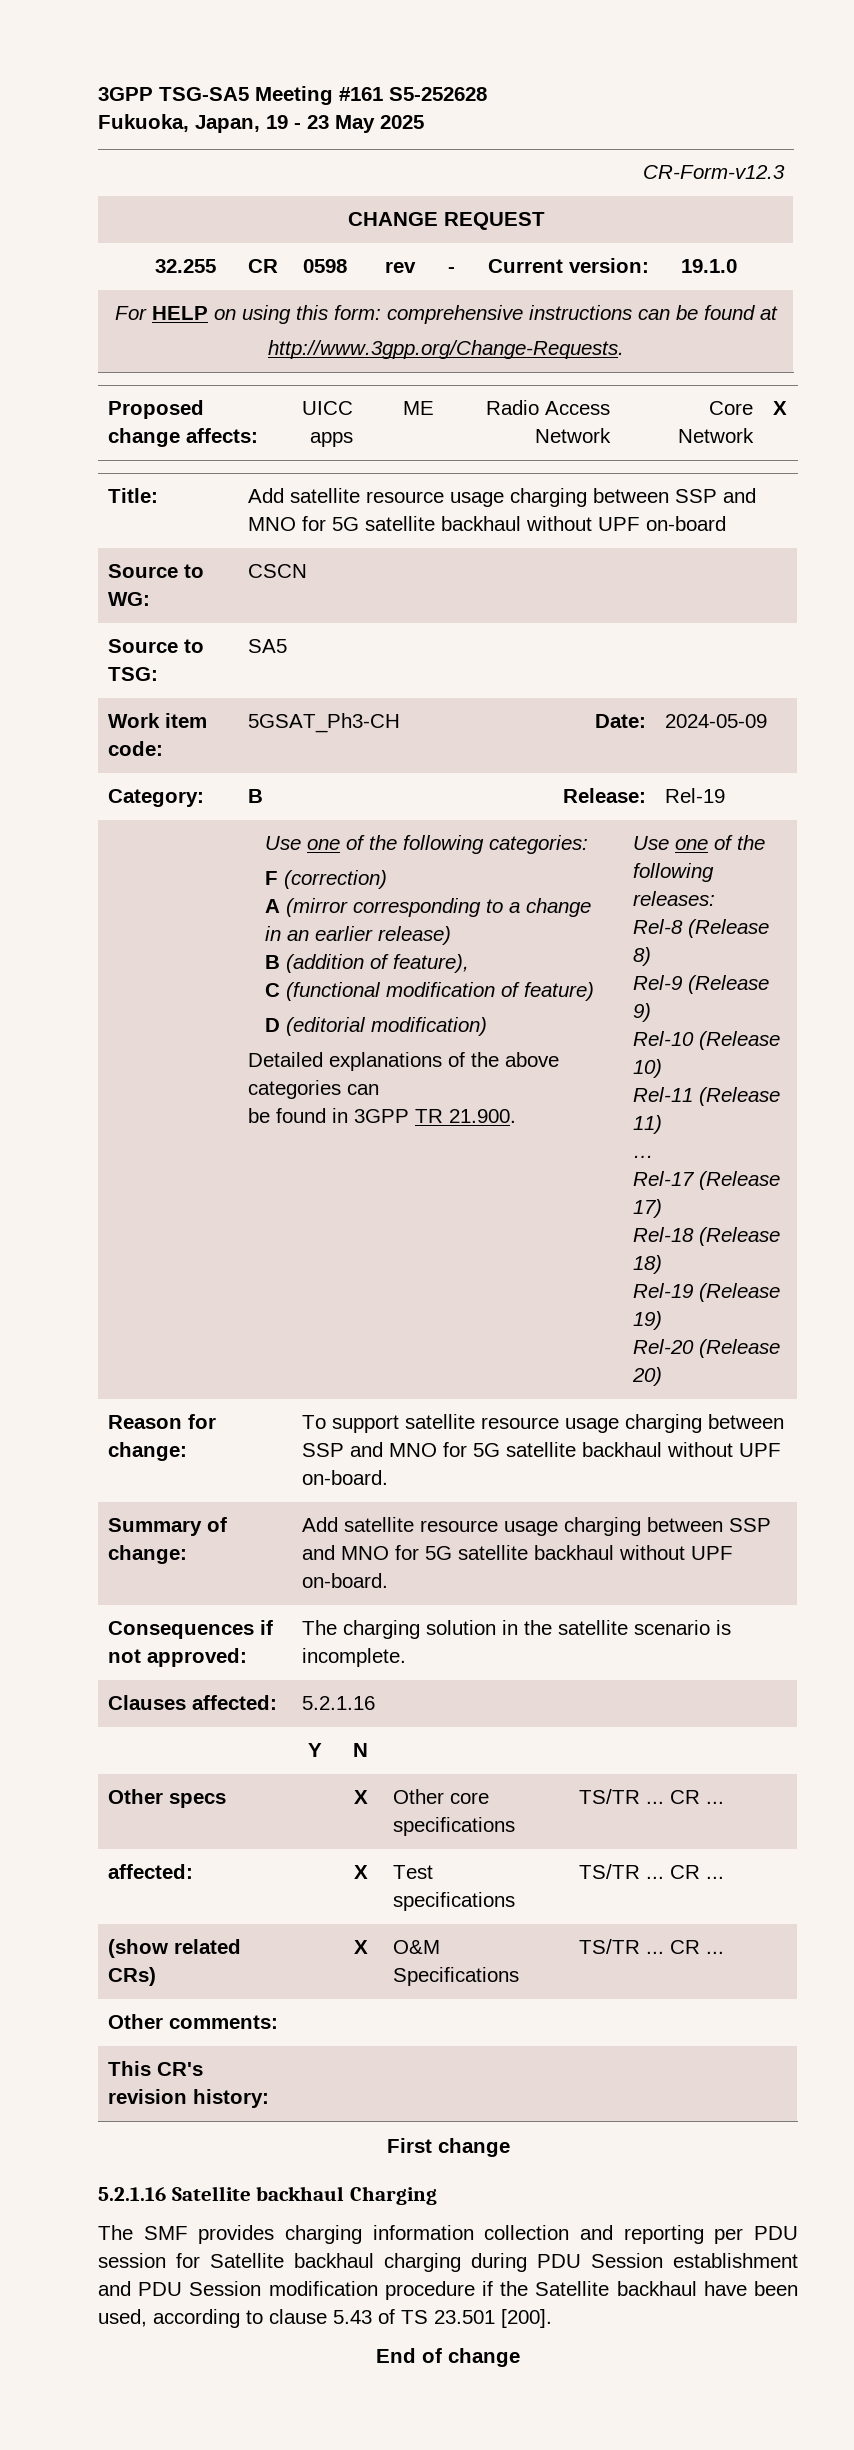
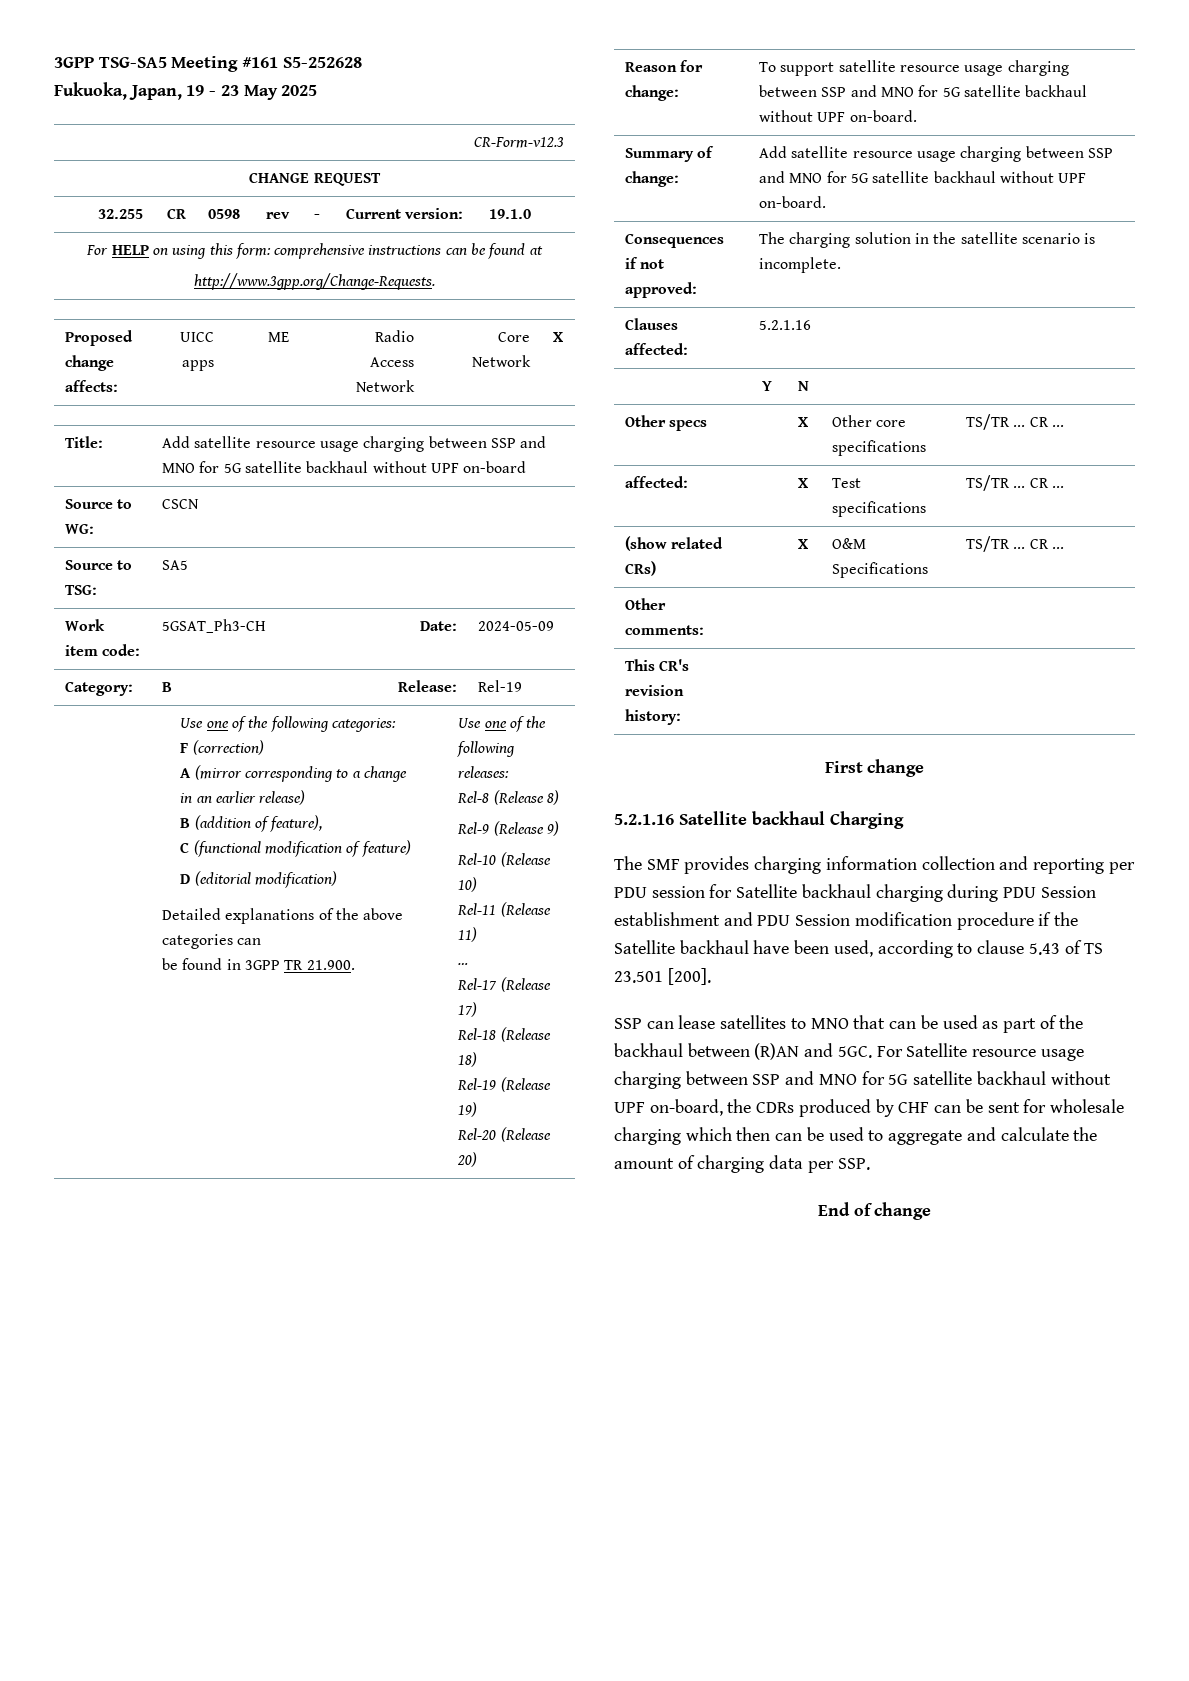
(552, 2318) none -> [614,1015,1084,1033] [614,1043,1084,1061] [614,1071,1111,1089] [614,1099,1124,1117] [614,1127,1098,1145] [614,1155,870,1173] // SSP can lease satellites to MNO that can be used as part of the backhaul between (R)AN and 5GC. For Satellite resource usage charging between SSP and MNO for 5G satellite backhaul without UPF on-board, the CDRs produced by CHF can be sent for wholesale charging which then can be used to aggregate and calculate the amount of charging data per SSP.

